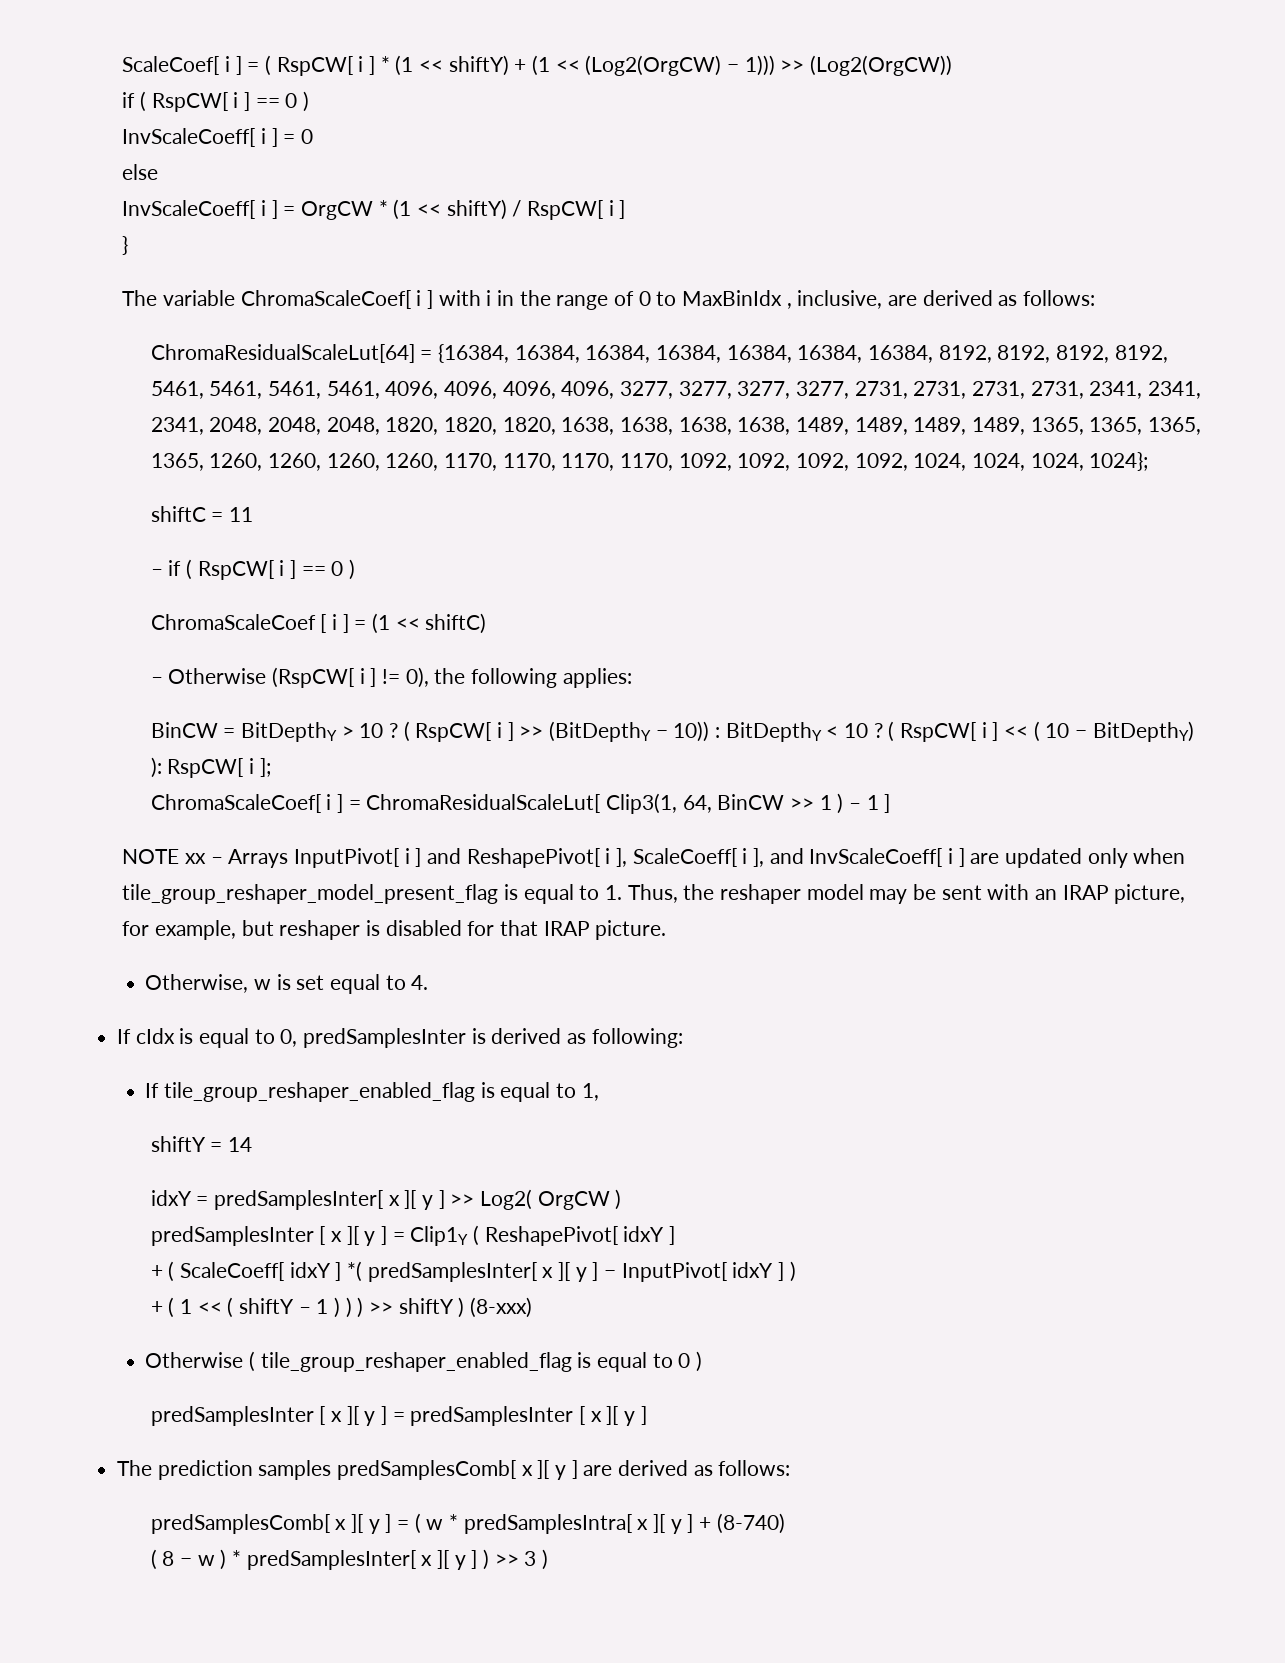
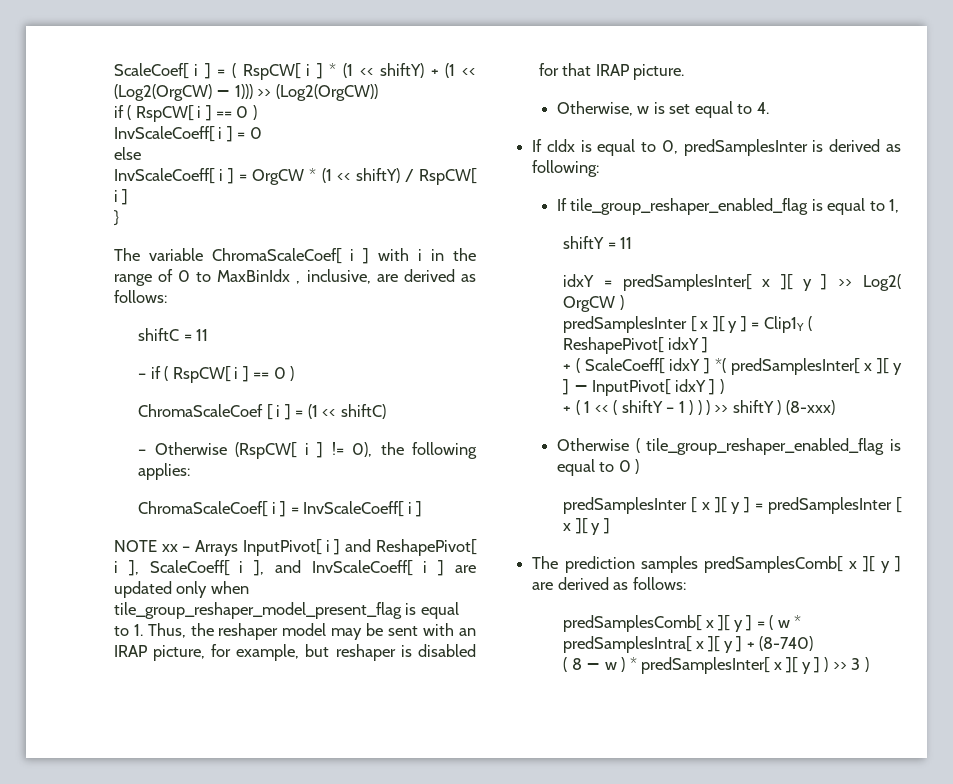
[150,344,1168,363] [150,381,1202,399] [150,417,1202,435] [150,452,1149,471] // ChromaResidualScaleLut[64] = {16384, 16384, 16384, 16384, 16384, 16384, 16384, 8192, 8192, 8192, 8192, 5461, 5461, 5461, 5461, 4096, 4096, 4096, 4096, 3277, 3277, 3277, 3277, 2731, 2731, 2731, 2731, 2341, 2341, 2341, 2048, 2048, 2048, 1820, 1820, 1820, 1638, 1638, 1638, 1638, 1489, 1489, 1489, 1489, 1365, 1365, 1365, 1365, 1260, 1260, 1260, 1260, 1170, 1170, 1170, 1170, 1092, 1092, 1092, 1092, 1024, 1024, 1024, 1024}; -> (167, 296) none
[150,721,1194,742] [150,757,271,778] [150,793,879,814] BinCW = BitDepthY > 10 ? ( RspCW[ i ] >> (BitDepthY − 10)) : BitDepthY < 10 ? ( RspCW[ i ] << ( 10 − BitDepthY) ): RspCW[ i ]; // ChromaScaleCoef[ i ] = ChromaResidualScaleLut[ Clip3(1, 64, BinCW >> 1 ) – 1 -> [138,501,412,517] ChromaScaleCoef[ i ] = InvScaleCoeff[ i
[228,1137,253,1152] 14 -> [620,237,633,249] 11

